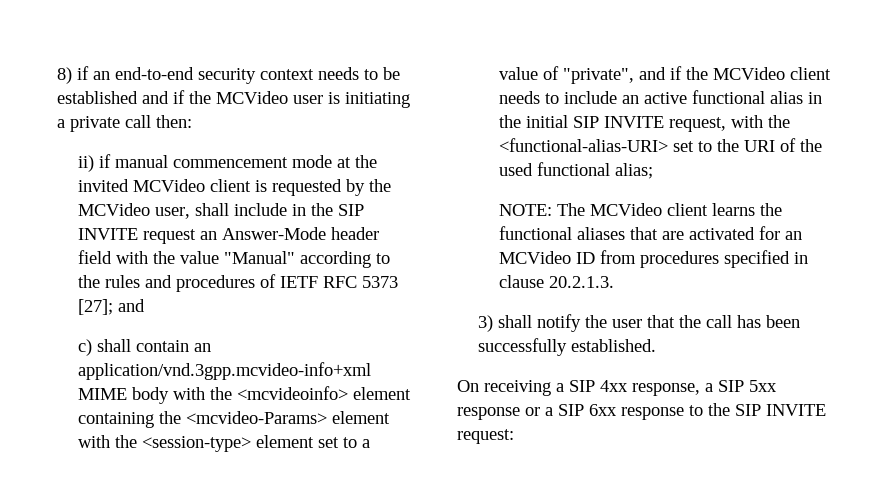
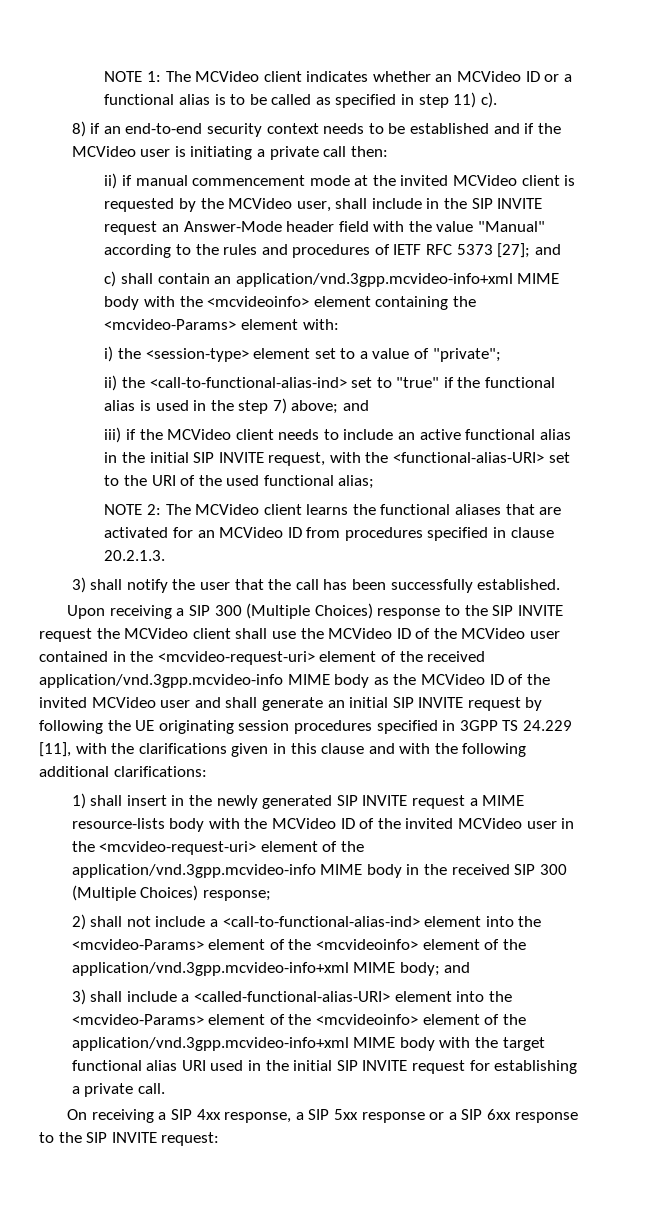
(57, 75) none -> [104,71,572,82] [104,92,497,108] NOTE 1: The MCVideo client indicates whether an MCVideo ID or a functional alias is to be called as specified in step 11) c). //
[78,435,111,448] with -> [302,319,339,330] [104,346,114,362] with: // i)
[563,67,667,84] "private", and -> [432,348,501,362] [104,375,556,391] [104,398,370,414] [104,427,122,443] "private"; // ii) the <call-to-functional-alias-ind> set to "true" if the functional alias is used in the step 7) above; and // iii)
[499,204,553,216] NOTE: -> [104,504,161,515] NOTE 2:
(657, 345) none -> [67,603,563,619] [39,628,561,642] [39,651,486,665] [39,674,550,688] [39,697,543,711] [39,720,572,734] [39,742,527,757] [39,766,207,777] [71,793,525,809] [71,818,575,832] [71,841,365,855] [71,864,567,878] [71,885,271,901] [71,914,542,930] [71,939,526,950] [71,962,471,976] [71,989,512,1005] [71,1014,526,1025] [71,1037,545,1051] [71,1060,578,1074] [71,1083,165,1097] // Upon receiving a SIP 300 (Multiple Choices) response to the SIP INVITE request the MCVideo client shall use the MCVideo ID of the MCVideo user contained in the <mcvideo-request-uri> element of the received application/vnd.3gpp.mcvideo-info MIME body as the MCVideo ID of the invited MCVideo user and shall generate an initial SIP INVITE request by following the UE originating session procedures specified in 3GPP TS 24.229 [11], with the clarifications given in this clause and with the following additional clarifications: // 1) shall insert in the newly generated SIP INVITE request a MIME resource-lists body with the MCVideo ID of the invited MCVideo user in the <mcvideo-request-uri> element of the application/vnd.3gpp.mcvideo-info MIME body in the received SIP 300 (Multiple Choices) response; // 2) shall not include a <call-to-functional-alias-ind> element into the <mcvideo-Params> element of the <mcvideoinfo> element of the application/vnd.3gpp.mcvideo-info+xml MIME body; and // 3) shall include a <called-functional-alias-URI> element into the <mcvideo-Params> element of the <mcvideoinfo> element of the application/vnd.3gpp.mcvideo-info+xml MIME body with the target functional alias URI used in the initial SIP INVITE request for establishing a private call.

